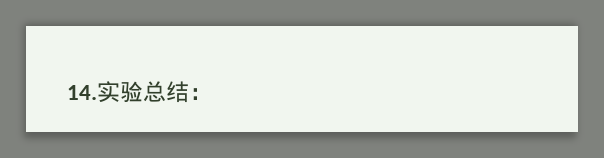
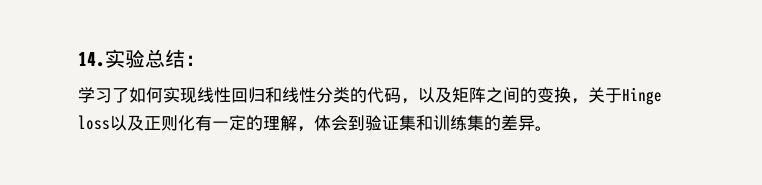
(212, 94) none -> [78,87,662,105] [78,115,552,132] // 学习了如何实现线性回归和线性分类的代码，以及矩阵之间的变换，关于Hinge loss以及正则化有一定的理解，体会到验证集和训练集的差异。

